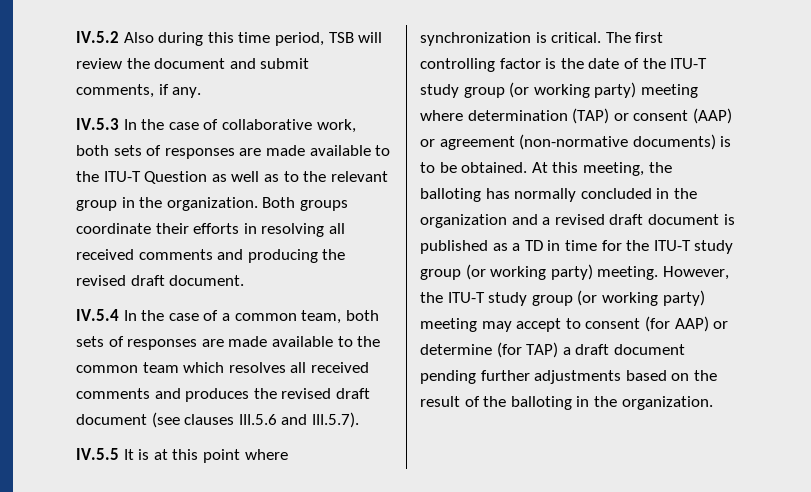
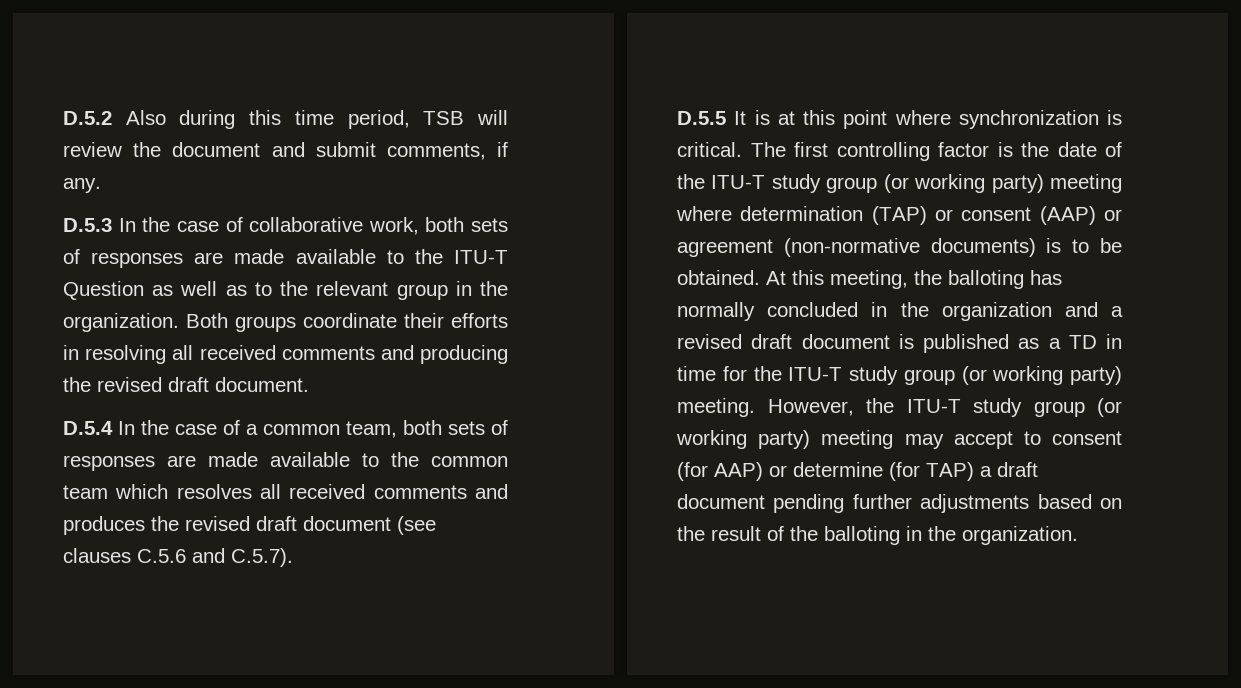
[76,31,119,43] IV.5.2 -> [63,111,112,125] D.5.2
[76,118,119,130] IV.5.3 -> [63,218,112,232] D.5.3
[76,309,119,321] IV.5.4 -> [63,421,113,435] D.5.4
[238,412,359,428] [76,448,119,460] III.5.6 and III.5.7). // IV.5.5 -> [137,548,293,567] [677,111,726,125] C.5.6 and C.5.7). // D.5.5

